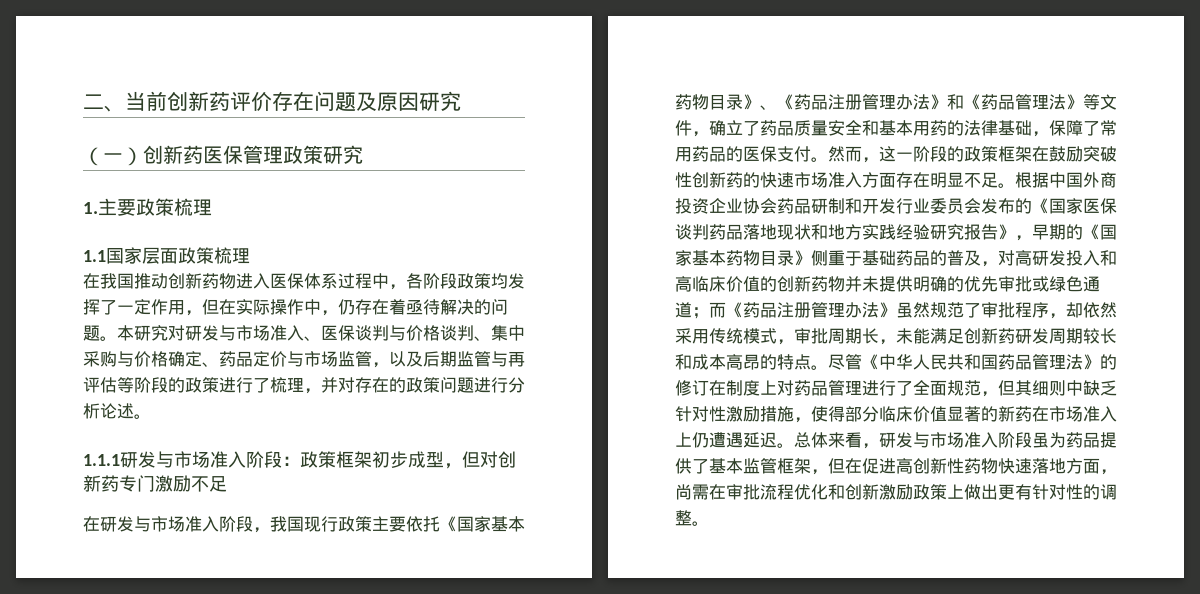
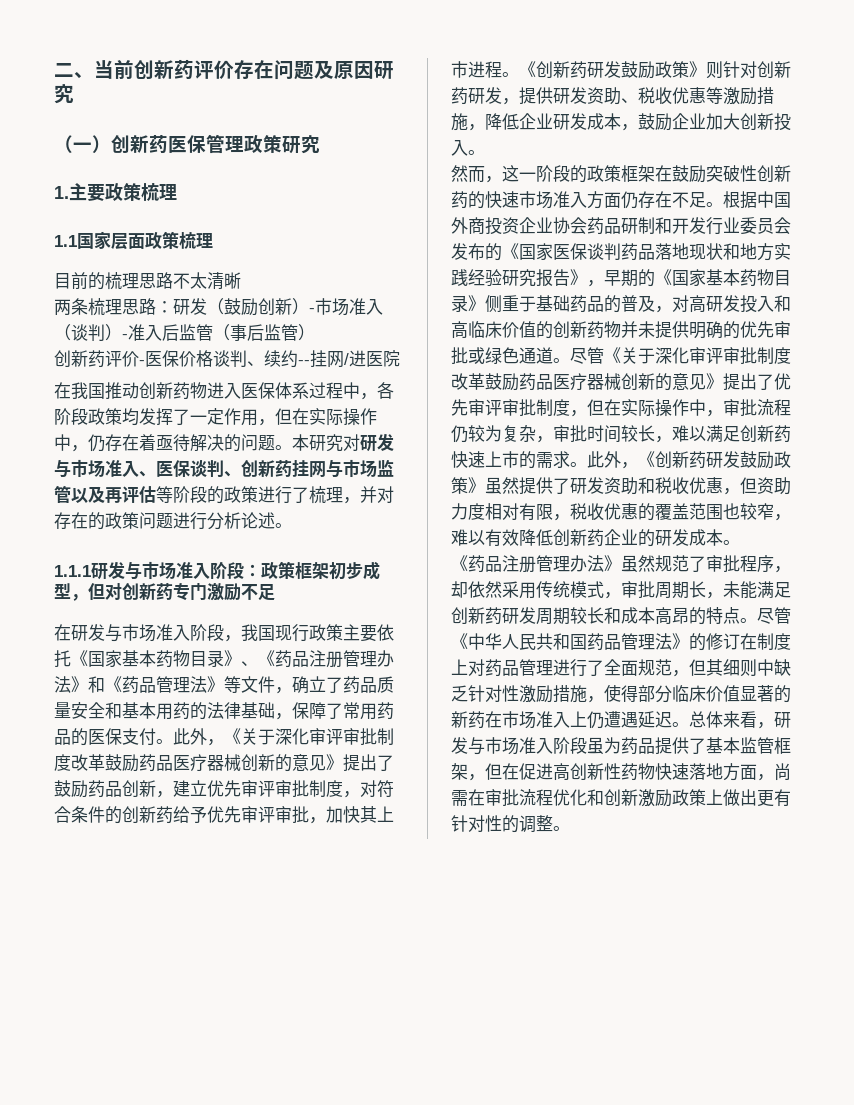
(250, 256) none -> [54,272,241,290] [54,298,383,316] [54,324,315,341] [54,350,400,368] // 目前的梳理思路不太清晰 // 两条梳理思路：研发（鼓励创新）-市场准入（谈判）-准入后监管（事后监管） // 创新药评价-医保价格谈判、续约--挂网/进医院
[389,325,525,341] [83,351,508,368] 与价格谈判、集中采购与价格确定、药品定价与市场监管，以及后期监管与 -> [224,459,394,478] [54,485,105,503] 、创新药挂网与市场监管以及
(828, 159) none -> [173,728,394,746] [54,754,394,772] [54,780,394,798] [54,806,394,824] [451,61,791,79] [451,87,774,105] [451,113,791,131] [451,140,485,156] 此外，《关于深化审评审批制度改革鼓励药品医疗器械创新的意见》提出了鼓励药品创新，建立优先审评审批制度，对符合条件的创新药给予优先审评审批，加快其上市进程。《创新药研发鼓励政策》则针对创新药研发，提供研发资助、税收优惠等激励措施，降低企业研发成本，鼓励企业加大创新投入。 //
[896,172,964,188] 存在明显 -> [621,191,672,209] 仍存在
[692,302,726,319] ；而 -> [553,347,791,365] [451,373,791,391] [451,399,791,417] [451,425,791,443] [451,451,791,469] [451,477,791,495] [451,503,791,521] [451,529,740,547] 。尽管《关于深化审评审批制度改革鼓励药品医疗器械创新的意见》提出了优先审评审批制度，但在实际操作中，审批流程仍较为复杂，审批时间较长，难以满足创新药快速上市的需求。此外，《创新药研发鼓励政策》虽然提供了研发资助和税收优惠，但资助力度相对有限，税收优惠的覆盖范围也较窄，难以有效降低创新药企业的研发成本。 //

